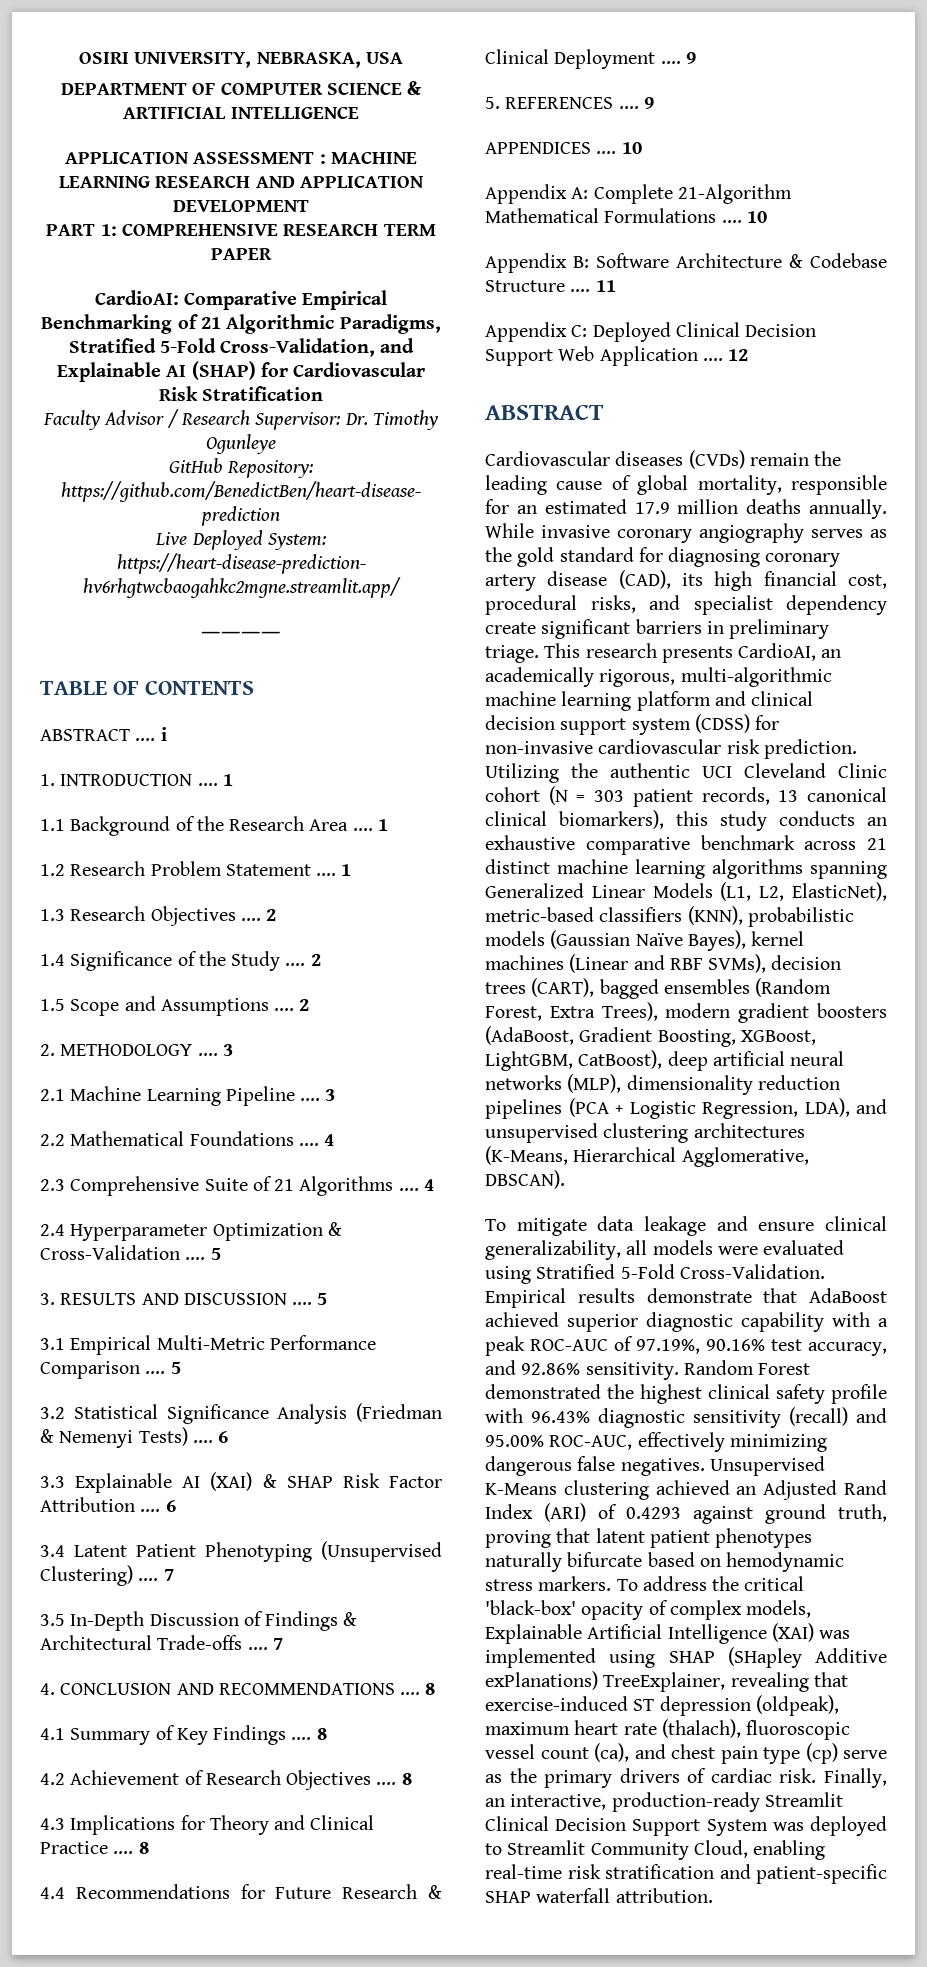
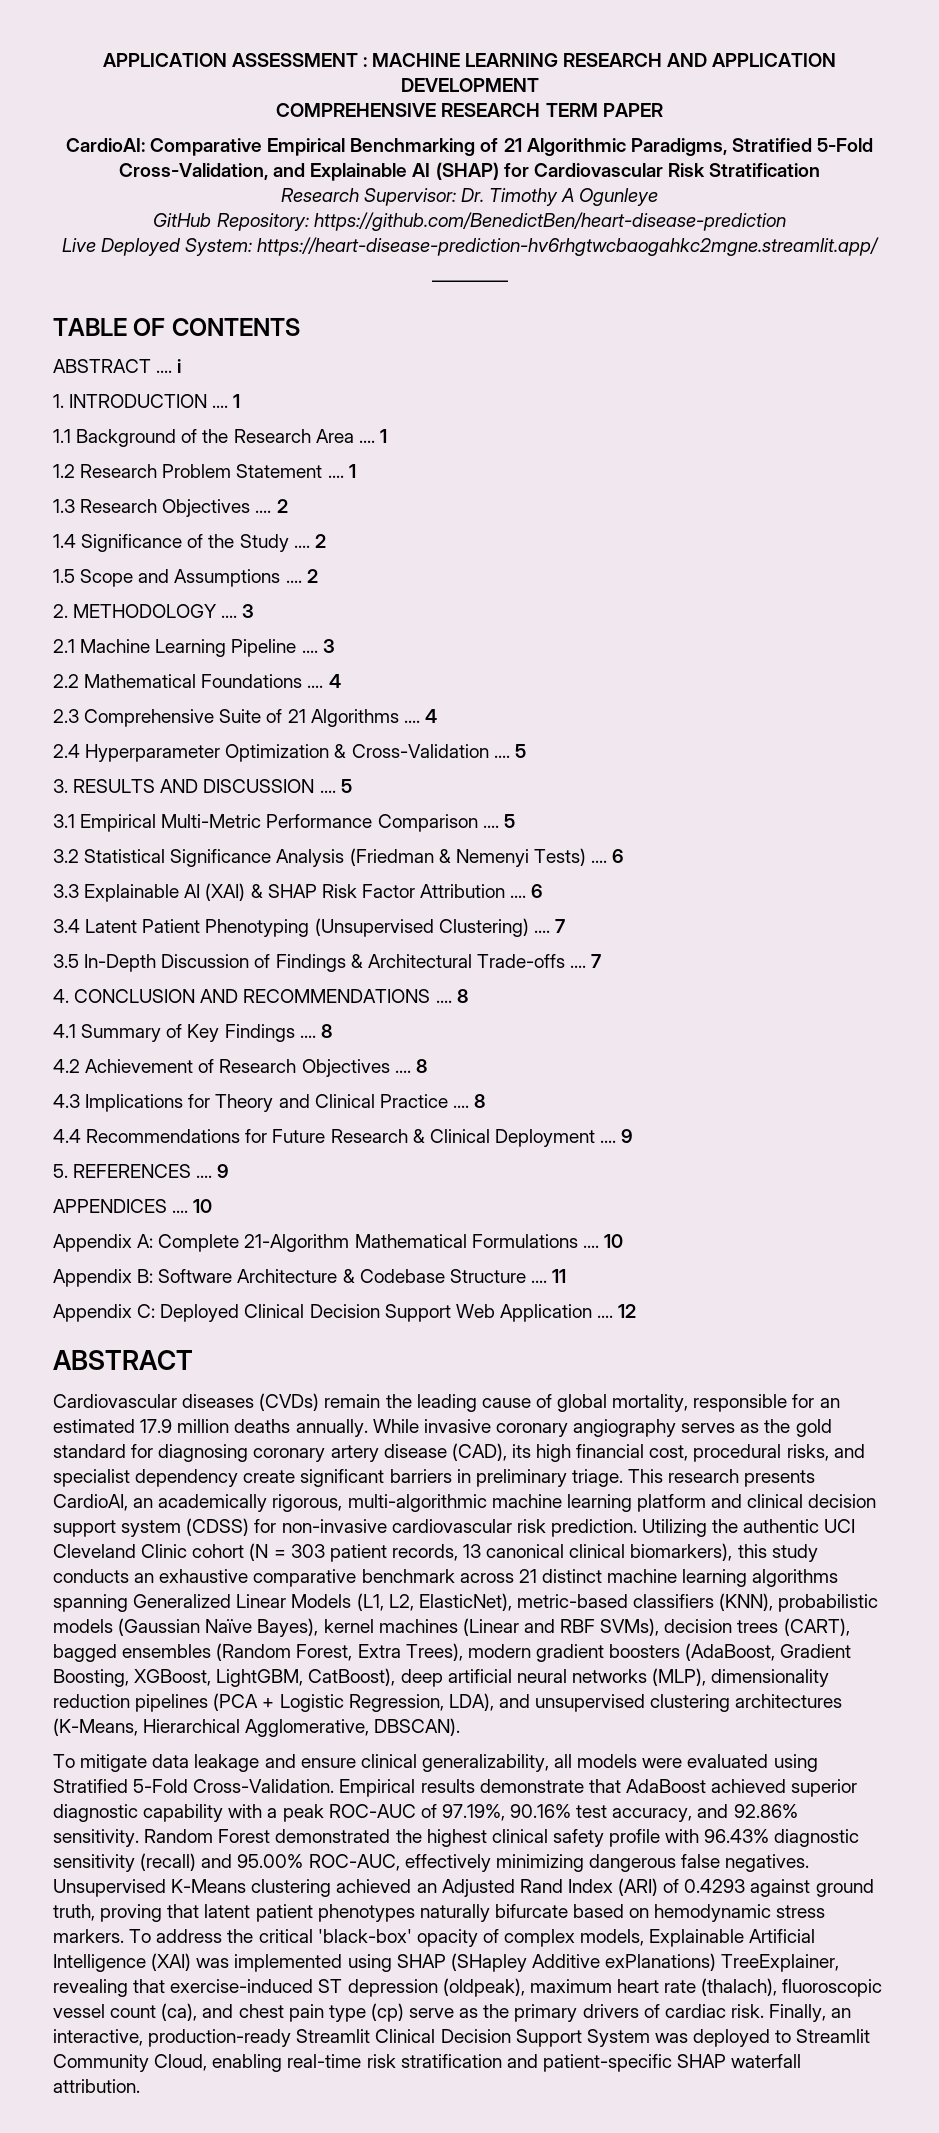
[79,52,403,68] [60,81,423,95] [123,106,359,119] OSIRI UNIVERSITY, NEBRASKA, USA // DEPARTMENT OF COMPUTER SCIENCE & ARTIFICIAL INTELLIGENCE // -> (102, 60) none
[46,224,117,236] PART 1: -> (539, 85) none
[43,409,179,430] Faculty Advisor / -> (821, 170) none
(438, 420) none -> [561,188,575,202] A

